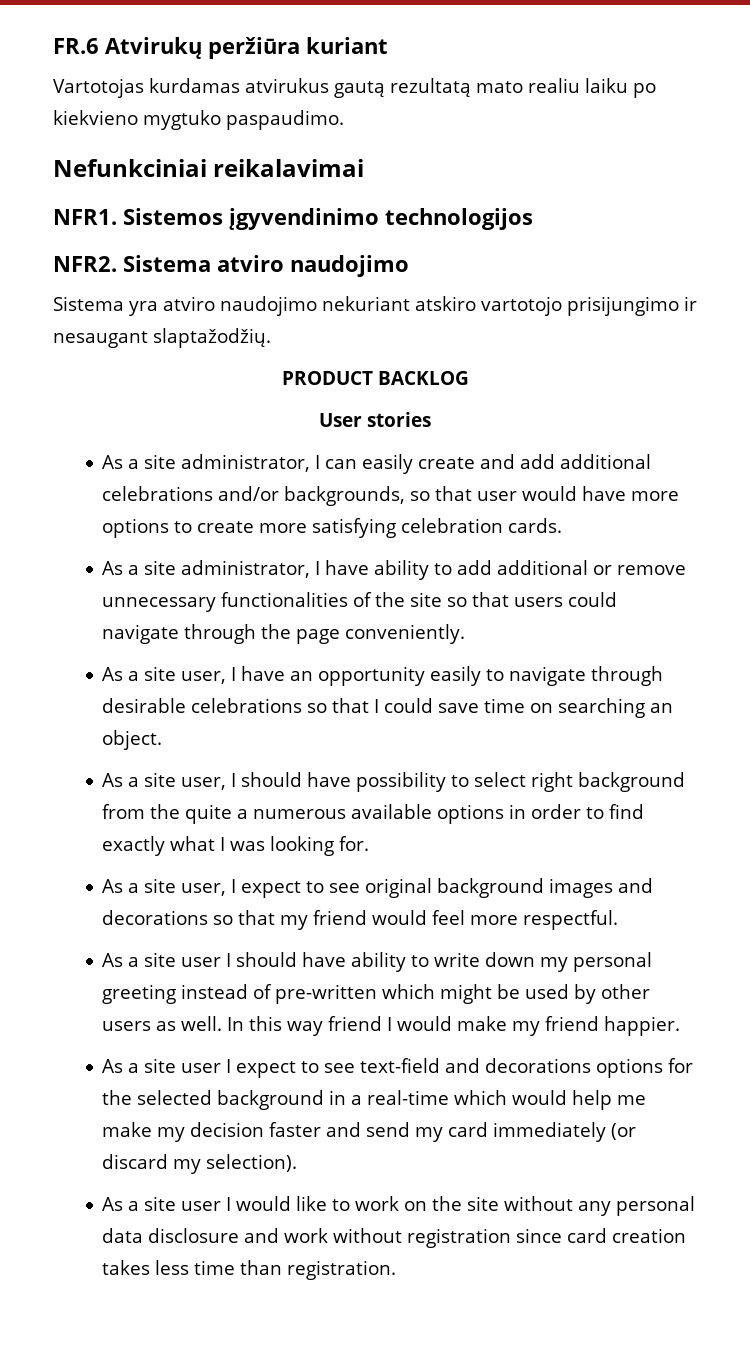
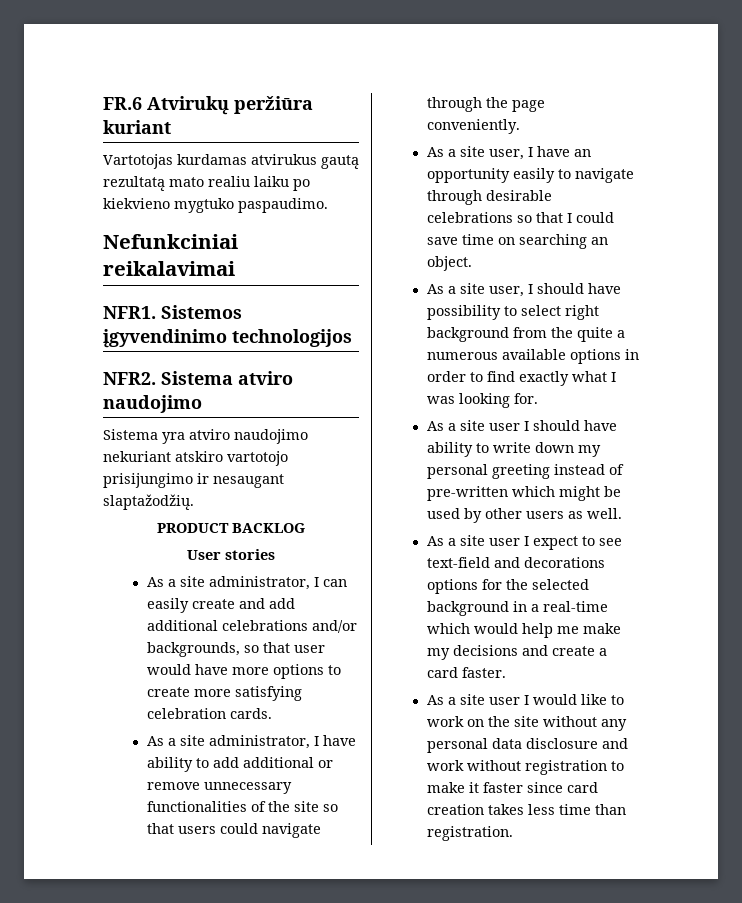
[102,878,654,898] [102,910,619,930] // As a site user, I expect to see original background images and decorations so that my friend would feel more respectful. -> (538, 398) none
[227,1016,681,1036] In this way friend I would make my friend happier. -> (622, 513) none
[190,1122,637,1142] [102,1154,298,1174] decision faster and send my card immediately (or discard my selection). -> [452,645,607,656] [426,667,506,678] decisions and create a card faster.
(512, 1238) none -> [610,761,624,771] [426,782,523,793] to make it faster

